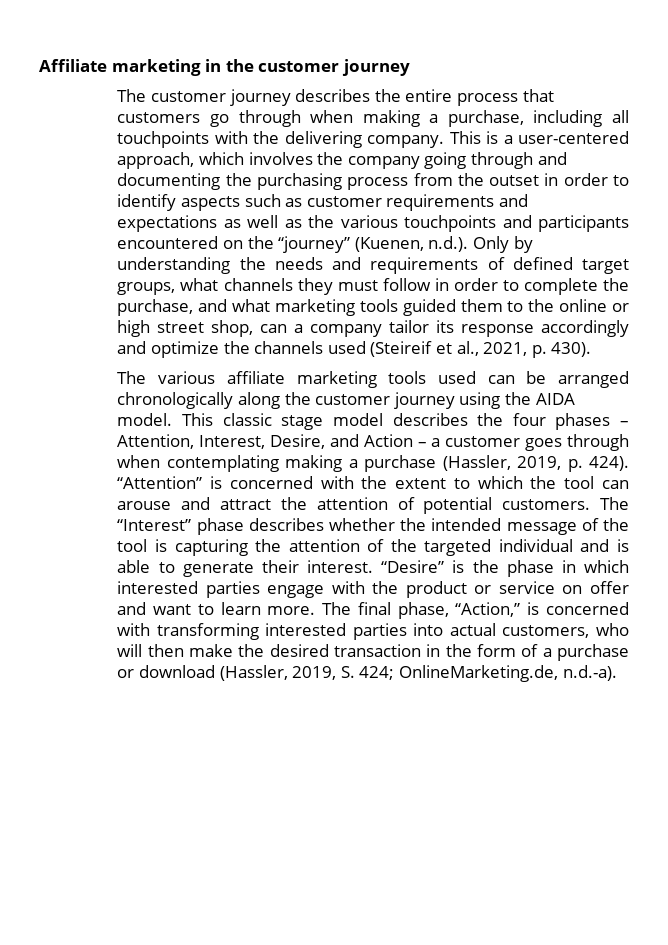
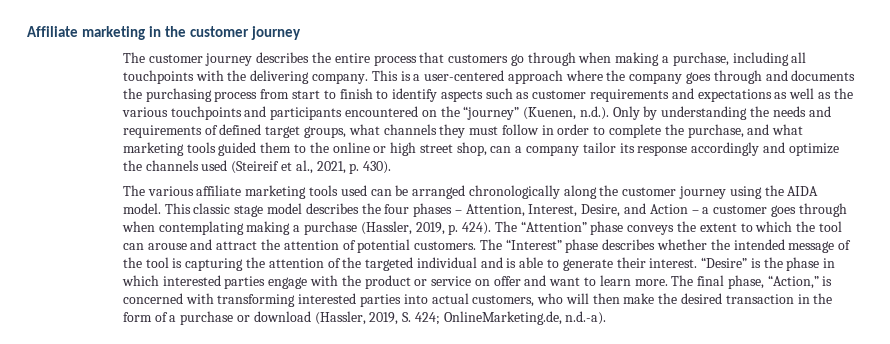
[117,152,313,169] approach, which involves -> [507,70,603,84] approach where
[424,152,467,169] going -> [685,72,711,84] goes
[117,173,221,190] documenting -> [791,70,856,81] documents
[457,173,608,186] the outset in order -> [291,88,373,99] start to finish
[117,476,354,489] “Attention” is concerned with -> [494,221,675,235] The “Attention” phase conveys

